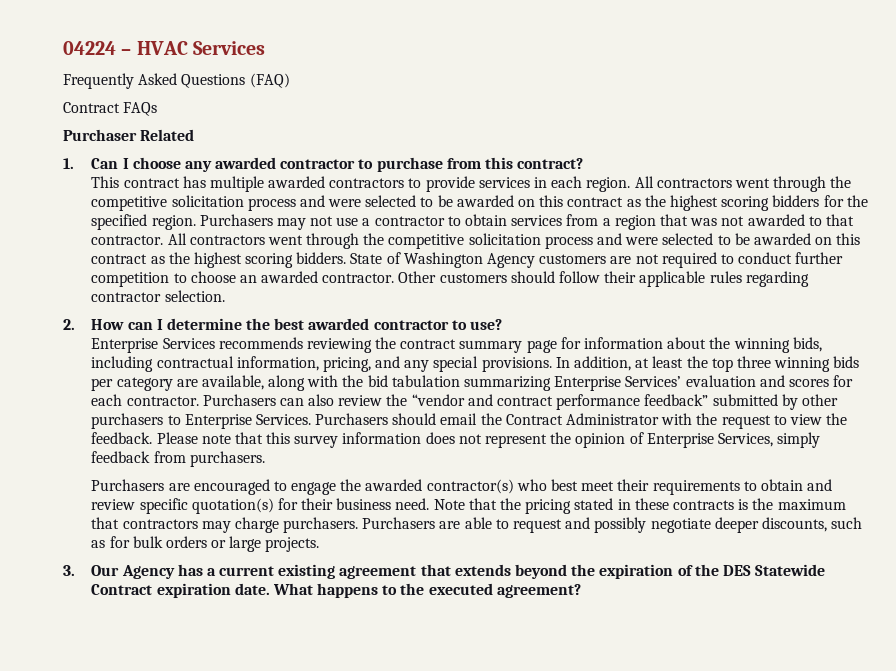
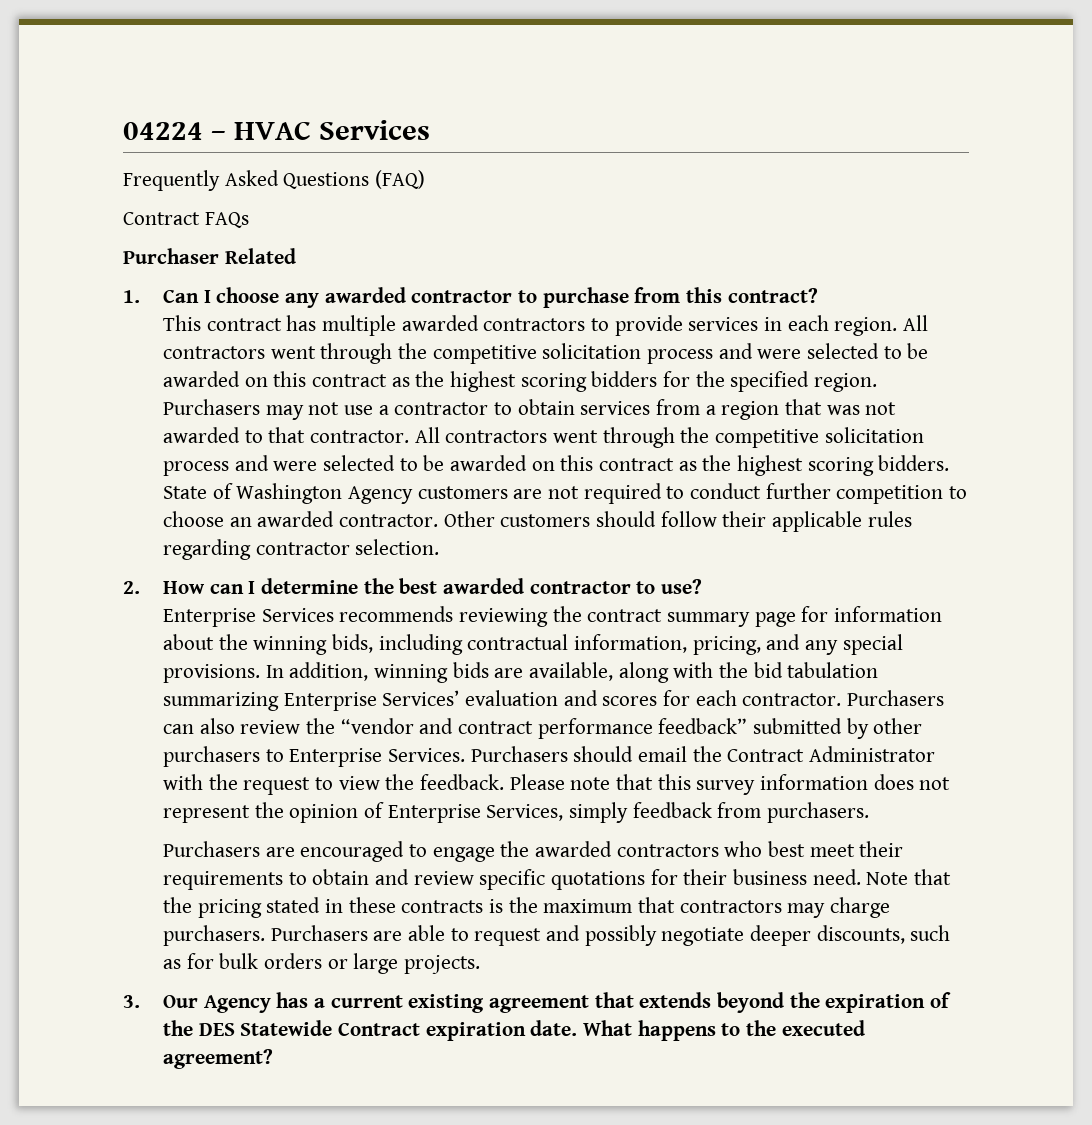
[635,356,860,372] [91,377,173,391] at least the top three winning bids per category -> [374,662,489,683] winning bids
[426,479,514,494] contractor(s) -> [616,844,719,857] contractors
[191,498,274,514] quotation(s) -> [551,871,646,890] quotations

